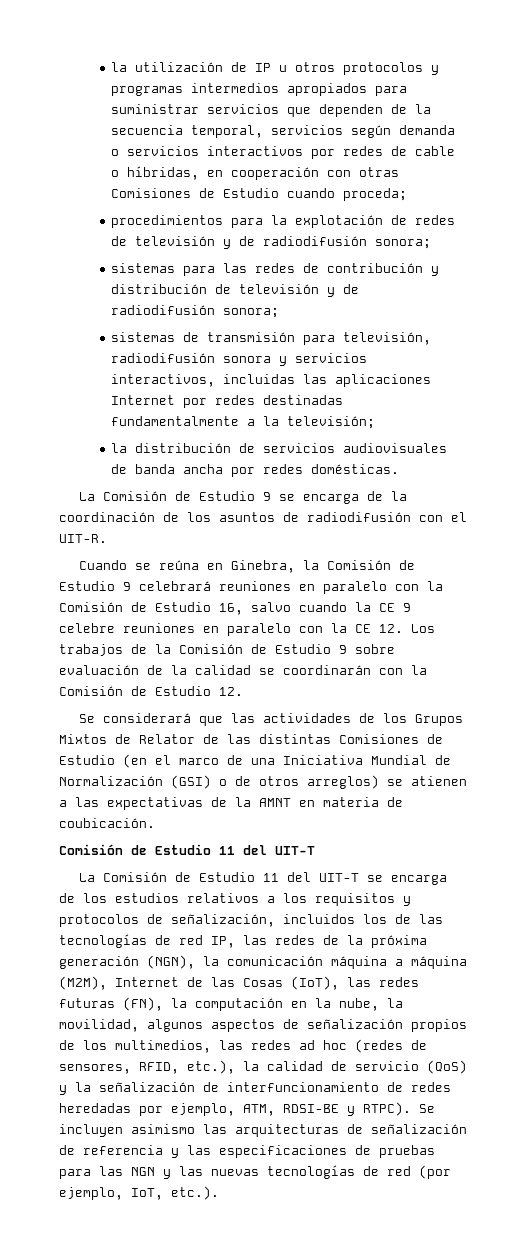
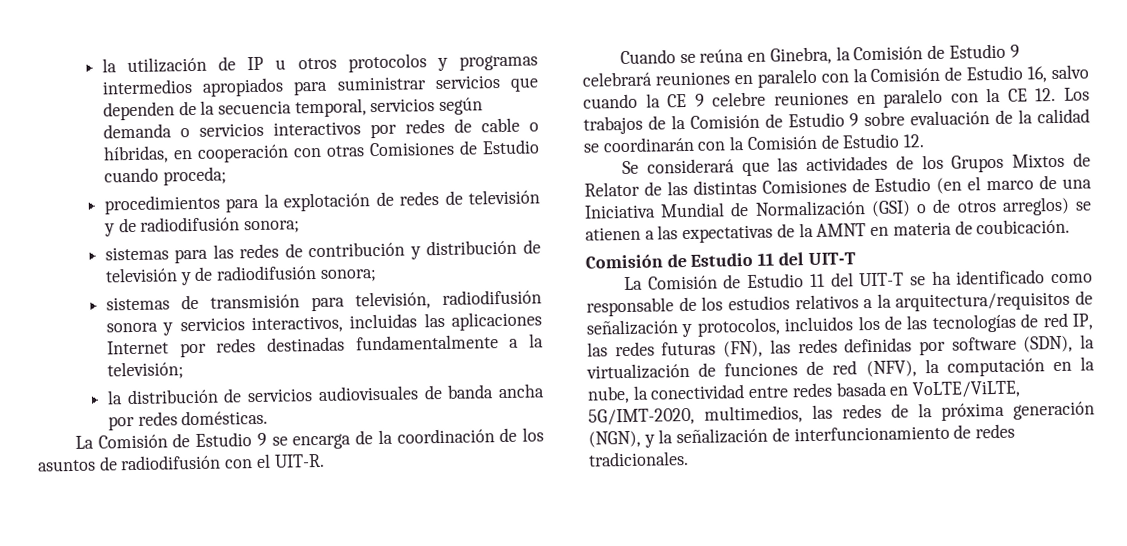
[390,875,447,885] encarga -> [931,269,1093,286] [586,297,674,317] ha identificado como responsable
[283,893,411,906] [59,914,275,927] los requisitos y protocolos de señalización, -> [876,290,1093,312] [586,317,781,338] la arquitectura/requisitos de señalización y protocolos,
[323,935,427,948] [59,955,467,969] [59,976,419,990] [59,997,163,1011] de la próxima generación (NGN), la comunicación máquina a máquina (M2M), Internet de las Cosas (IoT), las redes futuras (FN), -> [661,334,1095,358] [586,360,917,380] futuras (FN), las redes definidas por software (SDN), la virtualización de funciones de red (NFV),
[59,1019,467,1032] [59,1039,427,1053] [59,1060,467,1074] movilidad, algunos aspectos de señalización propios de los multimedios, las redes ad hoc (redes de sensores, RFID, etc.), la calidad de servicio (QoS) -> [650,380,1022,400] [588,401,1095,426] [588,430,641,448] conectividad entre redes basada en VoLTE/ViLTE, 5G/IMT-2020, multimedios, las redes de la próxima generación (NGN),
[59,1102,435,1116] [59,1124,467,1137] [59,1145,435,1158] [59,1165,451,1179] [59,1186,219,1200] heredadas por ejemplo, ATM, RDSI-BE y RTPC). Se incluyen asimismo las arquitecturas de señalización de referencia y las especificaciones de pruebas para las NGN y las nuevas tecnologías de red (por ejemplo, IoT, etc.). -> [588,451,689,467] tradicionales.

